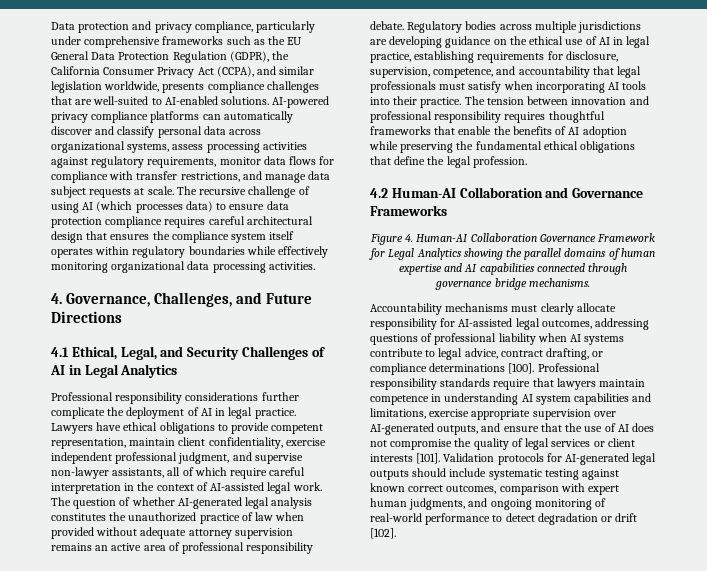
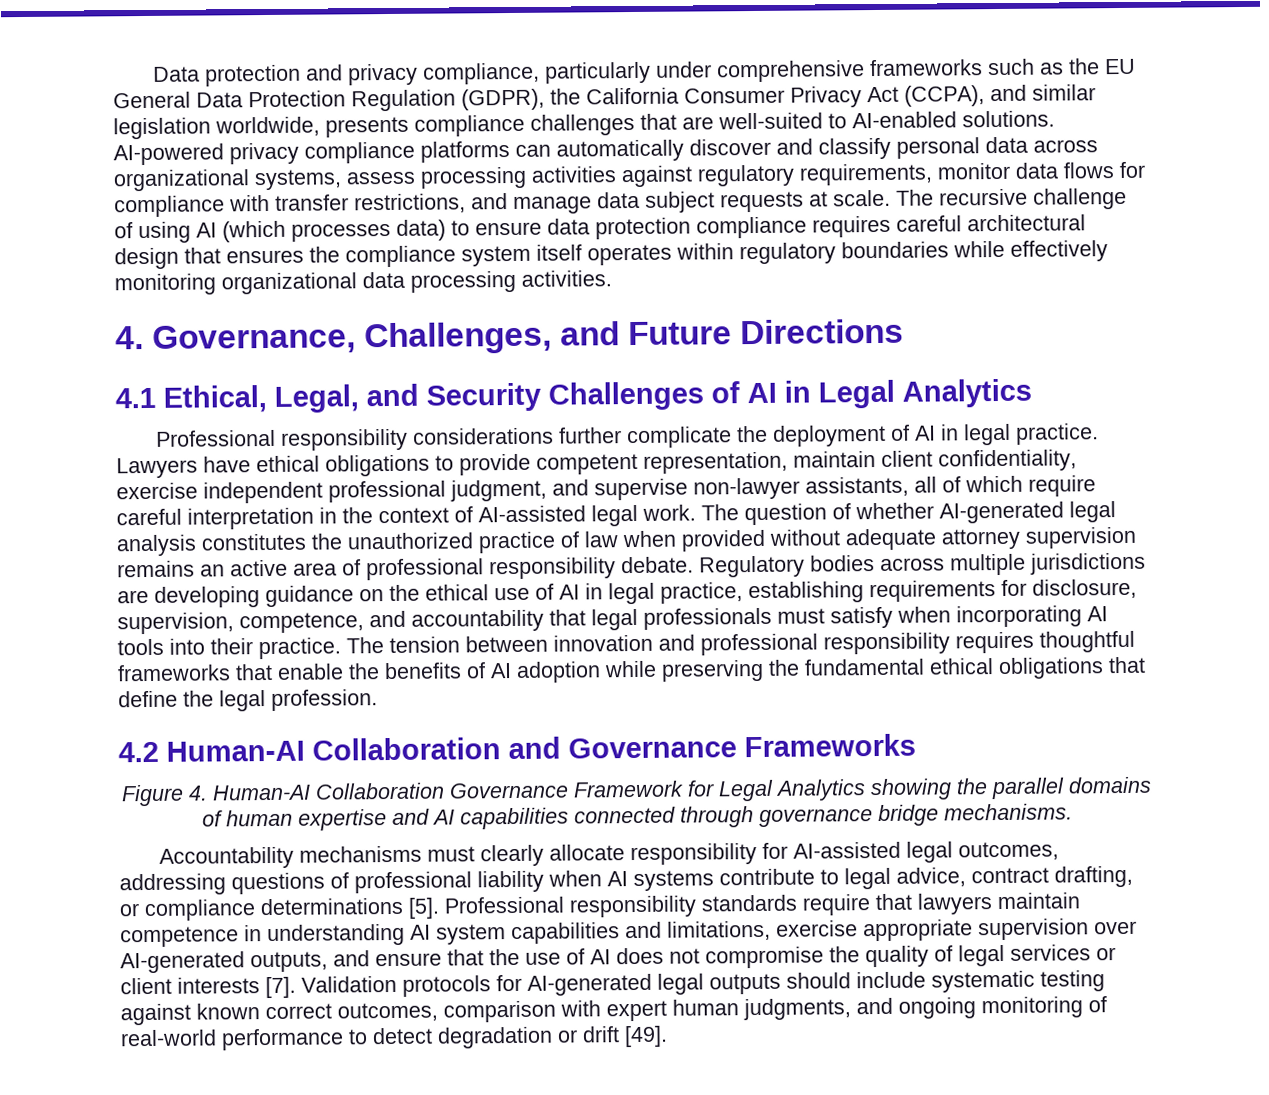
[508,363,535,374] [100]. -> [408,897,440,919] [5].
[416,453,441,464] [101]. -> [265,976,296,999] [7].
[370,528,396,539] [102]. -> [624,1025,668,1048] [49].

